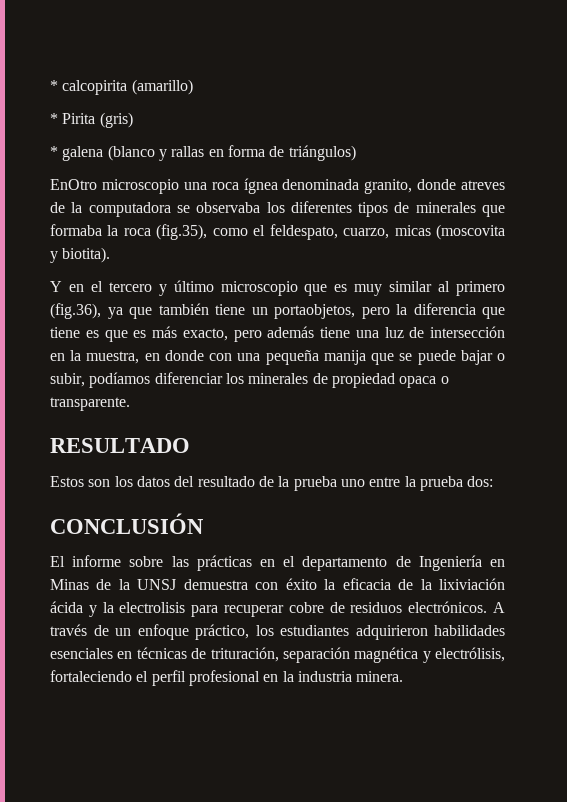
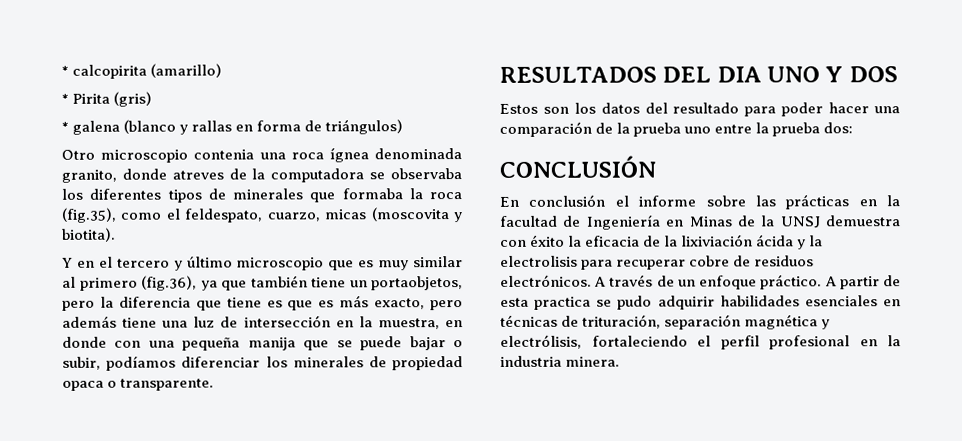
[50,179,179,194] EnOtro microscopio -> [61,149,255,163] Otro microscopio contenia
[50,438,190,453] RESULTADO -> [499,66,898,83] RESULTADOS DEL DIA UNO Y DOS
(255, 481) none -> [744,102,900,117] [499,121,592,137] para poder hacer una comparación
[50,556,65,567] El -> [499,194,629,207] En conclusión el
[283,556,388,571] el departamento -> [886,195,900,207] [499,215,558,227] la facultad
[195,624,428,640] práctico, los estudiantes adquirieron -> [760,274,901,290] [500,295,715,310] práctico. A partir de esta practica se pudo adquirir

